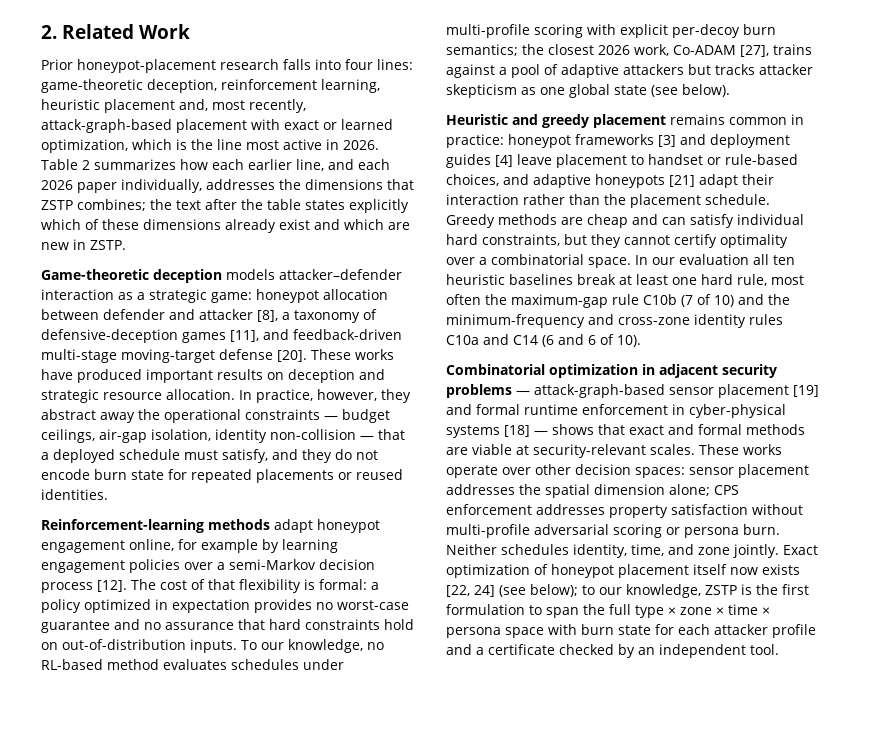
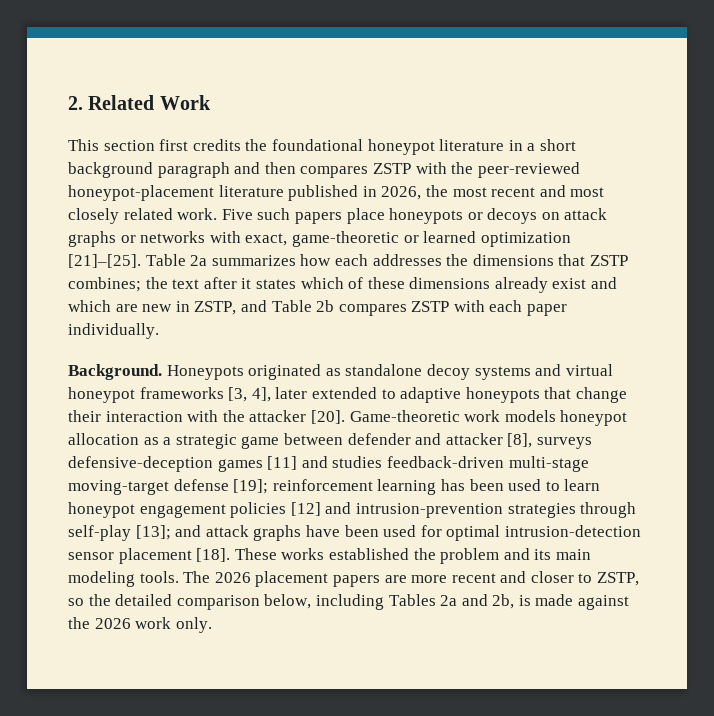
[41,59,413,73] [41,79,380,93] [41,99,306,113] [41,119,393,133] [41,139,379,153] [41,159,390,171] [41,179,202,193] Prior honeypot-placement research falls into four lines: game-theoretic deception, reinforcement learning, heuristic placement and, most recently, attack-graph-based placement with exact or learned optimization, which is the line most active in 2026. Table 2 summarizes how each earlier line, and each 2026 paper individually, -> [68,139,576,155] [68,162,580,178] [68,185,605,201] [68,208,608,224] [68,231,571,247] [68,254,368,268] This section first credits the foundational honeypot literature in a short background paragraph and then compares ZSTP with the peer-reviewed honeypot-placement literature published in 2026, the most recent and most closely related work. Five such papers place honeypots or decoys on attack graphs or networks with exact, game-theoretic or learned optimization [21]–[25]. Table 2a summarizes how each
[241,199,409,213] the table states explicitly -> [241,278,296,289] it states
[90,240,126,250] [41,269,402,283] [41,289,388,303] ZSTP. // Game-theoretic deception models attacker–defender interaction as a strategic game: honeypot allocation -> [194,300,568,316] [68,323,159,339] [68,364,613,380] [68,387,627,403] [68,410,628,426] [68,433,280,449] ZSTP, and Table 2b compares ZSTP with each paper individually. // Background. Honeypots originated as standalone decoy systems and virtual honeypot frameworks [3, 4], later extended to adaptive honeypots that change their interaction with the attacker [20]. Game-theoretic work models honeypot allocation as a strategic game
[282,309,377,323] [41,329,402,343] [41,349,394,363] [41,369,385,383] [41,389,411,403] [41,409,390,423] [41,429,405,443] [41,449,378,463] [41,469,403,483] [41,489,108,500] [41,519,380,533] [41,539,338,553] [41,559,375,573] [41,579,379,593] [41,599,409,613] [41,619,414,633] [41,639,384,653] [41,659,344,670] [446,24,776,38] [446,44,812,57] [446,64,813,78] [446,84,730,98] [446,114,804,128] [446,134,790,148] [446,154,798,168] [446,174,774,188] [446,194,770,208] [446,214,804,228] [446,234,788,248] [446,254,795,268] [446,274,804,286] [446,294,790,308] [446,314,783,328] [446,334,641,347] [446,364,777,378] [446,384,819,398] [446,404,786,418] [446,424,805,438] [446,444,782,458] [446,464,809,478] [446,484,739,498] [446,504,803,518] [446,524,780,538] [446,544,818,558] [446,564,800,578] [446,584,809,598] [446,604,770,618] [446,624,816,638] [446,644,779,658] a taxonomy of defensive-deception games [11], and feedback-driven multi-stage moving-target defense [20]. These works have produced important results on deception and strategic resource allocation. In practice, however, they abstract away the operational constraints — budget ceilings, air-gap isolation, identity non-collision — that a deployed schedule must satisfy, and they do not encode burn state for repeated placements or reused identities. // Reinforcement-learning methods adapt honeypot engagement online, for example by learning engagement policies over a semi-Markov decision process [12]. The cost of that flexibility is formal: a policy optimized in expectation provides no worst-case guarantee and no assurance that hard constraints hold on out-of-distribution inputs. To our knowledge, no RL-based method evaluates schedules under multi-profile scoring with explicit per-decoy burn semantics; the closest 2026 work, Co-ADAM [27], trains against a pool of adaptive attackers but tracks attacker skepticism as one global state (see below). // Heuristic and greedy placement remains common in practice: honeypot frameworks [3] and deployment guides [4] leave placement to handset or rule-based choices, and adaptive honeypots [21] adapt their interaction rather than the placement schedule. Greedy methods are cheap and can satisfy individual hard constraints, but they cannot certify optimality over a combinatorial space. In our evaluation all ten heuristic baselines break at least one hard rule, most often the maximum-gap rule C10b (7 of 10) and the minimum-frequency and cross-zone identity rules C10a and C14 (6 and 6 of 10). // Combinatorial optimization in adjacent security problems — attack-graph-based sensor placement [19] and formal runtime enforcement in cyber-physical systems [18] — shows that exact and formal methods are viable at security-relevant scales. These works operate over other decision spaces: sensor placement addresses the spatial dimension alone; CPS enforcement addresses property satisfaction without multi-profile adversarial scoring or persona burn. Neither schedules identity, time, and zone jointly. Exact optimization of honeypot placement itself now exists [22, 24] (see below); to our knowledge, ZSTP is the first formulation to span the full type × zone × time × persona space with burn state for each attacker profile and a certificate checked by an independent tool. -> [536,437,592,449] [68,456,589,472] [68,479,601,495] [68,502,637,518] [68,525,641,541] [68,548,591,564] [68,571,640,587] [68,594,630,610] [68,617,212,633] surveys defensive-deception games [11] and studies feedback-driven multi-stage moving-target defense [19]; reinforcement learning has been used to learn honeypot engagement policies [12] and intrusion-prevention strategies through self-play [13]; and attack graphs have been used for optimal intrusion-detection sensor placement [18]. These works established the problem and its main modeling tools. The 2026 placement papers are more recent and closer to ZSTP, so the detailed comparison below, including Tables 2a and 2b, is made against the 2026 work only.

